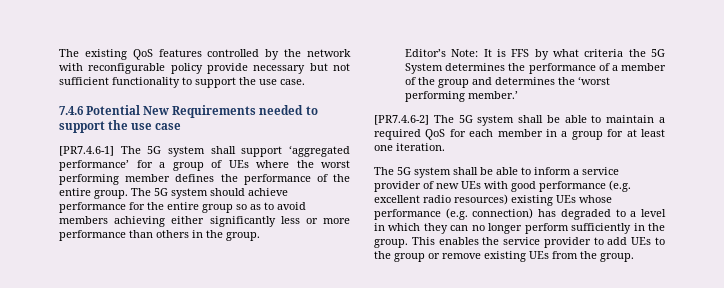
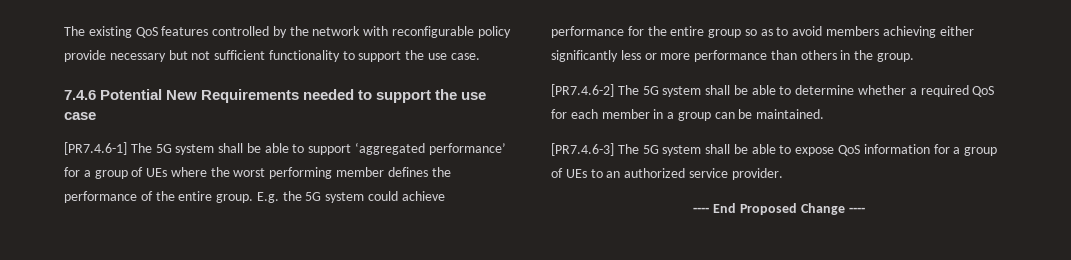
(236, 150) none -> [246,143,305,153] be able to
[131,188,245,199] The 5G system should -> [256,191,399,203] E.g. the 5G system could
[405,49,665,60] [405,63,666,74] [405,76,611,88] [405,91,519,102] // Editor’s Note: It is FFS by what criteria the 5G System determines the performance of a member of the group and determines the ‘worst performing member.’ -> (915, 57) none
[606,115,655,123] maintain -> [795,85,907,95] determine whether
[607,129,665,137] [374,143,445,151] [374,167,619,178] [374,180,631,192] [374,194,612,206] [374,208,666,220] [374,223,665,234] [374,237,665,248] [374,251,634,262] for at least one iteration. // The 5G system shall be able to inform a service provider of new UEs with good performance (e.g. excellent radio resources) existing UEs whose performance (e.g. connection) has degraded to a level in which they can no longer perform sufficiently in the group. This enables the service provider to add UEs to the group or remove existing UEs from the group. -> [714,109,825,119] [551,143,998,156] [551,168,783,180] [693,203,865,215] can be maintained. // [PR7.4.6-3] The 5G system shall be able to expose QoS information for a group of UEs to an authorized service provider. // ---- End Proposed Change ----

